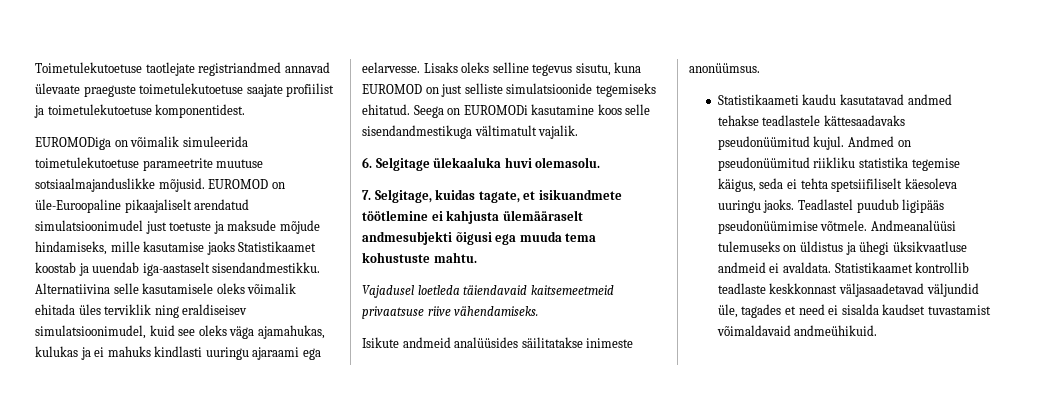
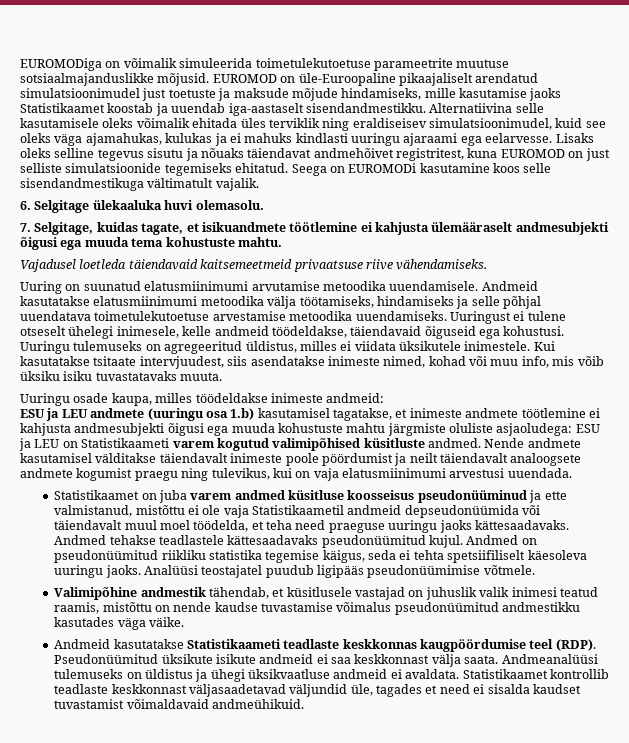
[35,62,330,76] [35,83,335,97] [34,104,246,118] Toimetulekutoetuse taotlejate registriandmed annavad ülevaate praeguste toimetulekutoetuse saajate profiilist ja toimetulekutoetuse komponentidest. // -> (20, 64) none
[575,63,611,76] sisutu, -> [147,148,464,161] sisutu ja nõuaks täiendavat andmehõivet registritest,
[362,337,634,348] [689,63,760,73] [717,94,952,105] Isikute andmeid analüüsides säilitatakse inimeste anonüümsus. // Statistikaameti kaudu kasutatavad andmed -> [20,281,538,294] [20,296,541,309] [20,311,566,324] [20,326,565,339] [20,341,555,354] [20,356,604,369] [20,371,223,381] [20,393,385,406] [20,408,600,421] [20,423,600,436] [19,438,581,451] [20,453,582,466] [20,468,572,481] [54,490,567,503] [54,505,541,518] [54,520,569,533] [54,535,107,545] Uuring on suunatud elatusmiinimumi arvutamise metoodika uuendamisele. Andmeid kasutatakse elatusmiinimumi metoodika välja töötamiseks, hindamiseks ja selle põhjal uuendatava toimetulekutoetuse arvestamise metoodika uuendamiseks. Uuringust ei tulene otseselt ühelegi inimesele, kelle andmeid töödeldakse, täiendavaid õiguseid ega kohustusi. Uuringu tulemuseks on agregeeritud üldistus, milles ei viidata üksikutele inimestele. Kui kasutatakse tsitaate intervjuudest, siis asendatakse inimeste nimed, kohad või muu info, mis võib üksiku isiku tuvastatavaks muuta. // Uuringu osade kaupa, milles töödeldakse inimeste andmeid: // ESU ja LEU andmete (uuringu osa 1.b) kasutamisel tagatakse, et inimeste andmete töötlemine ei kahjusta andmesubjekti õigusi ega muuda kohustuste mahtu järgmiste oluliste asjaoludega: ESU ja LEU on Statistikaameti varem kogutud valimipõhised küsitluste andmed. Nende andmete kasutamisel välditakse täiendavalt inimeste poole pöördumist ja neilt täiendavalt analoogsete andmete kogumist praegu ning tulevikus, kui on vaja elatusmiinimumi arvestusi uuendada. // Statistikaamet on juba varem andmed küsitluse koosseisus pseudonüüminud ja ette valmistanud, mistõttu ei ole vaja Statistikaametil andmeid depseudonüümida või täiendavalt muul moel töödelda, et teha need praeguse uuringu jaoks kättesaadavaks. Andmed
[798,199,854,210] Teadlastel -> [143,565,263,578] Analüüsi teostajatel
(868, 225) none -> [54,587,598,600] [54,602,581,615] [54,617,184,630] [54,639,596,652] [54,654,499,667] // Valimipõhine andmestik tähendab, et küsitlusele vastajad on juhuslik valik inimesi teatud raamis, mistõttu on nende kaudse tuvastamise võimalus pseudonüümitud andmestikku kasutades väga väike. // Andmeid kasutatakse Statistikaameti teadlaste keskkonnas kaugpöördumise teel (RDP). Pseudonüümitud üksikute isikute andmeid ei saa keskkonnast välja saata.

